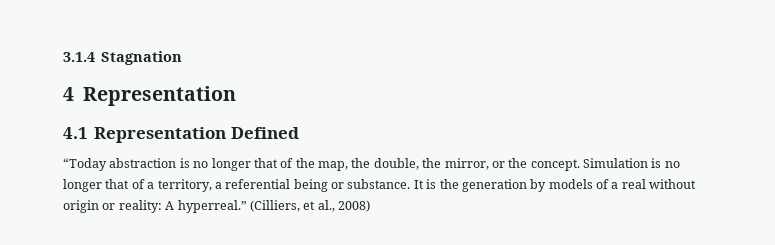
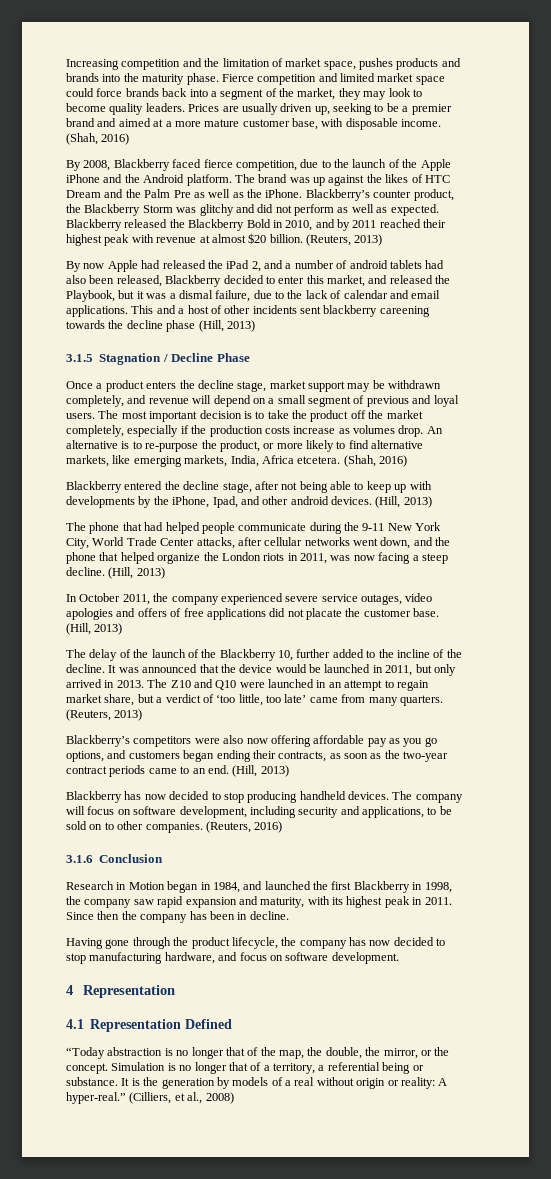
[63,51,183,65] 3.1.4 Stagnation -> [66,58,461,70] [66,73,445,85] [66,88,422,100] [66,103,452,115] [66,118,442,130] [66,133,130,145] [66,159,451,171] [66,174,450,186] [66,189,454,201] [66,204,439,216] [66,219,447,231] [66,233,383,246] [66,260,445,272] [66,275,451,287] [66,290,441,302] [66,305,430,317] [66,320,255,332] [66,353,250,365] [66,380,442,392] [66,395,459,407] [66,410,423,422] [66,425,443,437] [66,440,424,452] [66,455,407,467] [66,481,432,493] [66,496,432,508] [66,522,442,534] [66,537,451,549] [66,552,448,564] [66,567,165,579] [66,593,433,605] [66,608,440,620] [66,623,123,635] [66,649,462,661] [66,664,456,676] [66,679,429,691] [66,694,443,706] [66,709,143,721] [66,735,437,747] [66,750,449,762] [66,765,289,777] [66,791,463,803] [66,806,452,818] [66,821,283,833] [66,854,164,863] [66,881,452,893] [66,896,452,908] [66,911,289,923] [66,937,446,949] [66,952,399,964] Increasing competition and the limitation of market space, pushes products and brands into the maturity phase. Fierce competition and limited market space could force brands back into a segment of the market, they may look to become quality leaders. Prices are usually driven up, seeking to be a premier brand and aimed at a more mature customer base, with disposable income. (Shah, 2016) // By 2008, Blackberry faced fierce competition, due to the launch of the Apple iPhone and the Android platform. The brand was up against the likes of HTC Dream and the Palm Pre as well as the iPhone. Blackberry’s counter product, the Blackberry Storm was glitchy and did not perform as well as expected. Blackberry released the Blackberry Bold in 2010, and by 2011 reached their highest peak with revenue at almost $20 billion. (Reuters, 2013) // By now Apple had released the iPad 2, and a number of android tablets had also been released, Blackberry decided to enter this market, and released the Playbook, but it was a dismal failure, due to the lack of calendar and email applications. This and a host of other incidents sent blackberry careening towards the decline phase (Hill, 2013) // 3.1.5 Stagnation / Decline Phase // Once a product enters the decline stage, market support may be withdrawn completely, and revenue will depend on a small segment of previous and loyal users. The most important decision is to take the product off the market completely, especially if the production costs increase as volumes drop. An alternative is to re-purpose the product, or more likely to find alternative markets, like emerging markets, India, Africa etcetera. (Shah, 2016) // Blackberry entered the decline stage, after not being able to keep up with developments by the iPhone, Ipad, and other android devices. (Hill, 2013) // The phone that had helped people communicate during the 9-11 New York City, World Trade Center attacks, after cellular networks went down, and the phone that helped organize the London riots in 2011, was now facing a steep decline. (Hill, 2013) // In October 2011, the company experienced severe service outages, video apologies and offers of free applications did not placate the customer base. (Hill, 2013) // The delay of the launch of the Blackberry 10, further added to the incline of the decline. It was announced that the device would be launched in 2011, but only arrived in 2013. The Z10 and Q10 were launched in an attempt to regain market share, but a verdict of ‘too little, too late’ came from many quarters. (Reuters, 2013) // Blackberry’s competitors were also now offering affordable pay as you go options, and customers began ending their contracts, as soon as the two-year contract periods came to an end. (Hill, 2013) // Blackberry has now decided to stop producing handheld devices. The company will focus on software development, including security and applications, to be sold on to other companies. (Reuters, 2016) // 3.1.6 Conclusion // Research in Motion began in 1984, and launched the first Blackberry in 1998, the company saw rapid expansion and maturity, with its highest peak in 2011. Since then the company has been in decline. // Having gone through the product lifecycle, the company has now decided to stop manufacturing hardware, and focus on software development.
[177,200,247,213] hyperreal.” -> [66,1092,126,1104] hyper-real.”

